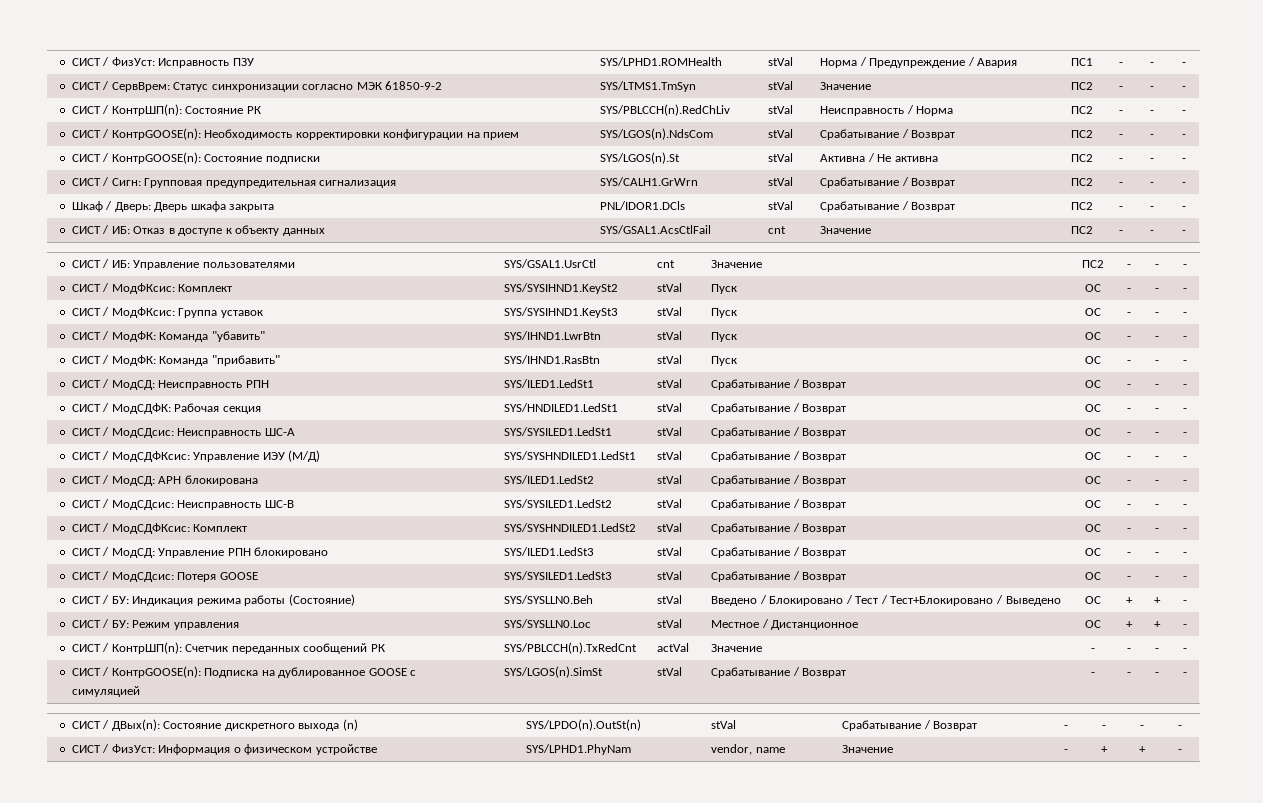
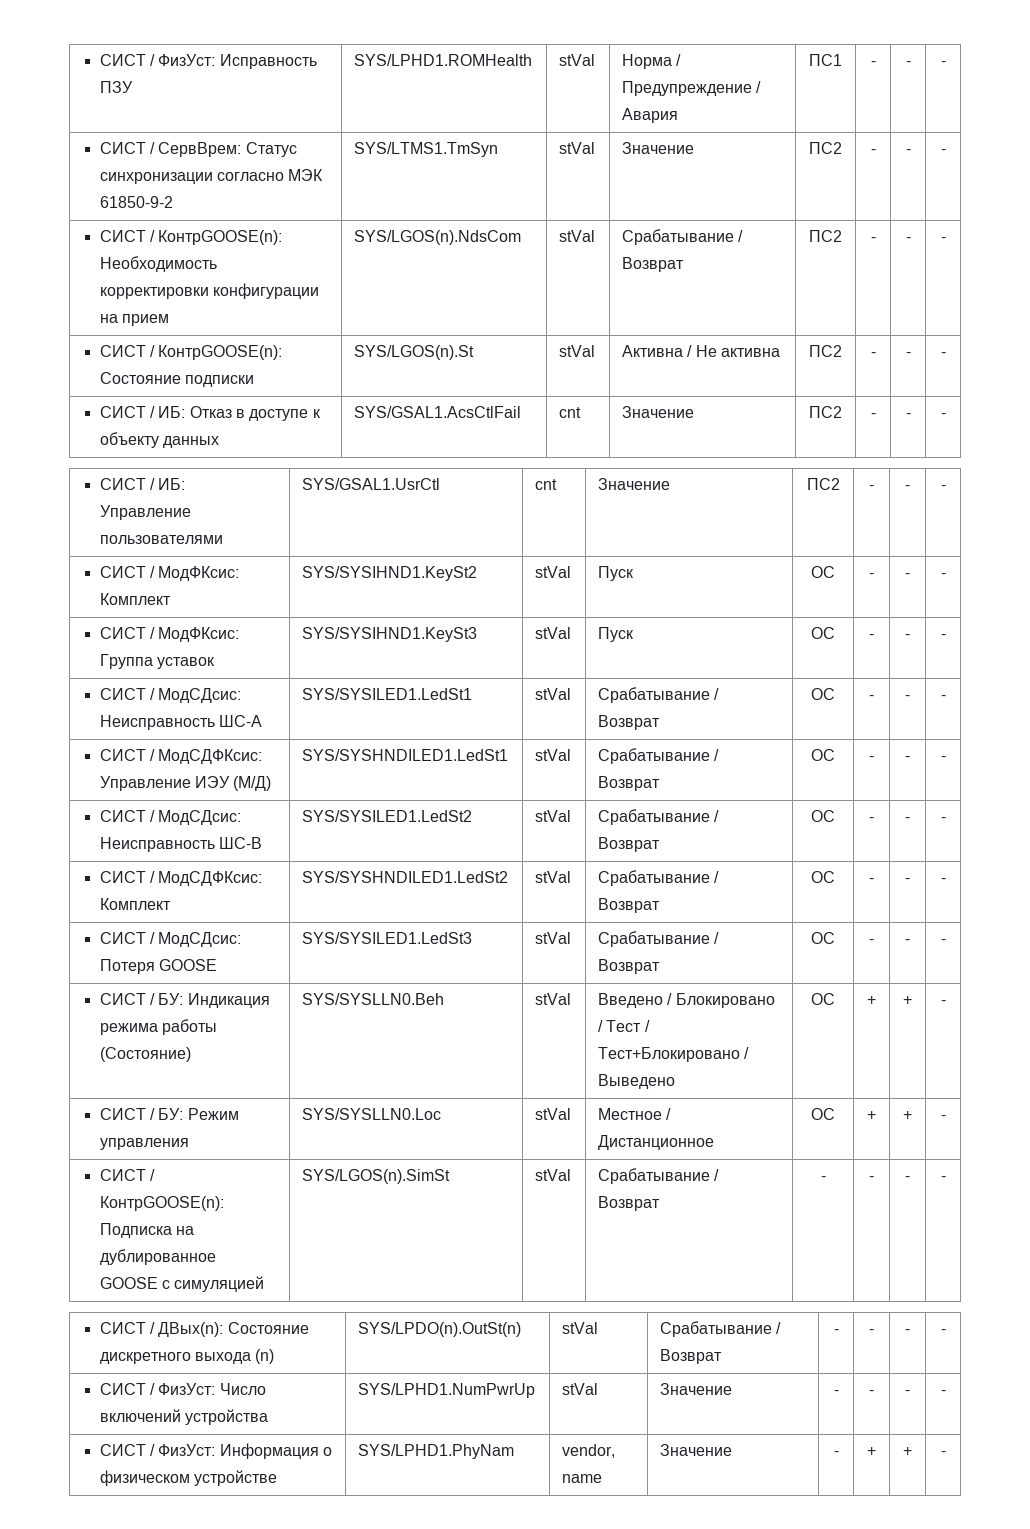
[71,104,261,116] [600,104,731,116] [768,105,794,114] [820,105,954,116] [1070,106,1093,114] [1119,110,1123,114] [1150,110,1154,114] [1181,110,1186,114] // СИСТ / КонтрШП(n): Состояние РК | SYS/PBLCCH(n).RedChLiv | stVal | Неисправность / Норма | ПС2 | - | - | - -> (946, 151) none
[71,177,397,188] [600,177,699,186] [768,177,794,186] [820,177,956,188] [1070,178,1093,186] [1119,182,1123,186] [1150,182,1154,186] [1181,182,1186,186] [71,201,275,212] [600,201,686,210] [768,201,794,210] [820,201,956,212] [1070,202,1093,210] [1119,206,1123,210] [1150,206,1154,210] [1181,206,1186,210] // СИСТ / Сигн: Групповая предупредительная сигнализация | SYS/CALH1.GrWrn | stVal | Срабатывание / Возврат | ПС2 | - | - | - // Шкаф / Дверь: Дверь шкафа закрыта | PNL/IDOR1.DCls | stVal | Срабатывание / Возврат | ПС2 | - | - | - -> (946, 354) none
[71,331,265,342] [504,331,602,340] [657,331,683,340] [711,332,738,342] [1084,332,1101,340] [1126,336,1131,340] [1154,336,1159,340] [1183,336,1187,340] [71,355,280,366] [504,355,601,364] [657,355,683,364] [711,356,738,366] [1084,356,1101,364] [1126,360,1131,364] [1154,360,1159,364] [1183,360,1187,364] [71,379,269,390] [504,379,595,388] [657,379,683,388] [711,379,847,390] [1084,380,1101,388] [1126,384,1131,388] [1154,384,1159,388] [1183,384,1187,388] [71,403,261,414] [504,403,619,412] [657,403,683,412] [711,403,847,414] [1084,404,1101,412] [1126,408,1131,412] [1154,408,1159,412] [1183,408,1187,412] // СИСТ / МодФК: Команда "убавить" | SYS/IHND1.LwrBtn | stVal | Пуск | ОС | - | - | - // СИСТ / МодФК: Команда "прибавить" | SYS/IHND1.RasBtn | stVal | Пуск | ОС | - | - | - // СИСТ / МодСД: Неисправность РПН | SYS/ILED1.LedSt1 | stVal | Срабатывание / Возврат | ОС | - | - | - // СИСТ / МодСДФК: Рабочая секция | SYS/HNDILED1.LedSt1 | stVal | Срабатывание / Возврат | ОС | - | - | - -> (946, 636) none
[71,475,258,486] [504,475,595,484] [657,475,683,484] [711,475,847,486] [1084,476,1101,484] [1126,480,1131,484] [1154,480,1159,484] [1183,480,1187,484] // СИСТ / МодСД: АРН блокирована | SYS/ILED1.LedSt2 | stVal | Срабатывание / Возврат | ОС | - | - | - -> (946, 758) none
[71,547,329,558] [504,547,595,556] [657,547,683,556] [711,547,847,558] [1084,548,1101,556] [1126,552,1131,556] [1154,552,1159,556] [1183,552,1187,556] // СИСТ / МодСД: Управление РПН блокировано | SYS/ILED1.LedSt3 | stVal | Срабатывание / Возврат | ОС | - | - | - -> (946, 880) none
[71,642,385,654] [504,642,638,654] [657,643,690,652] [711,644,763,652] [1090,648,1095,652] [1126,648,1131,652] [1154,648,1159,652] [1183,648,1187,652] // СИСТ / КонтрШП(n): Счетчик переданных сообщений РК | SYS/PBLCCH(n).TxRedCnt | actVal | Значение | - | - | - | - -> (946, 1117) none
(1182, 727) none -> [99,1383,266,1395] [99,1409,268,1425] [358,1383,536,1398] [562,1383,599,1395] [660,1383,733,1395] [833,1390,839,1395] [869,1390,874,1395] [905,1390,910,1395] [940,1390,946,1395] // СИСТ / ФизУст: Число включений устройства | SYS/LPHD1.NumPwrUp | stVal | Значение | - | - | - | -

